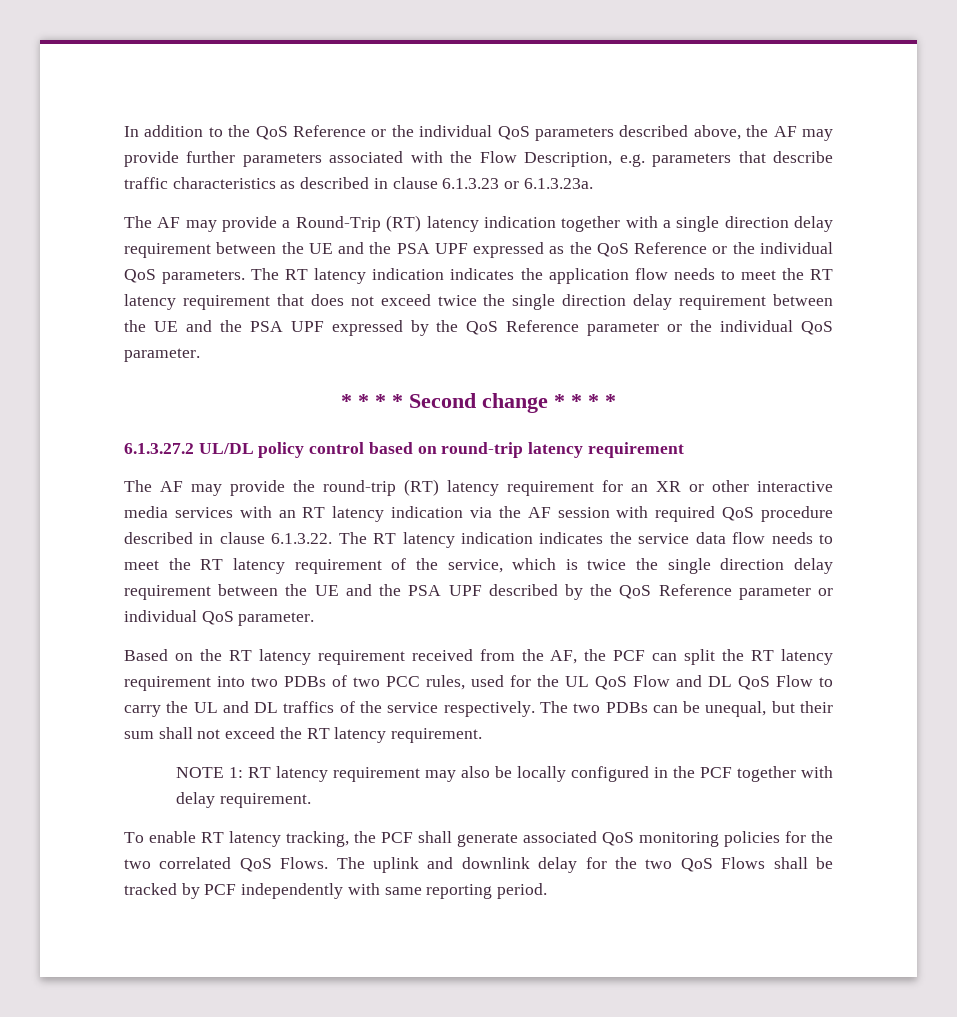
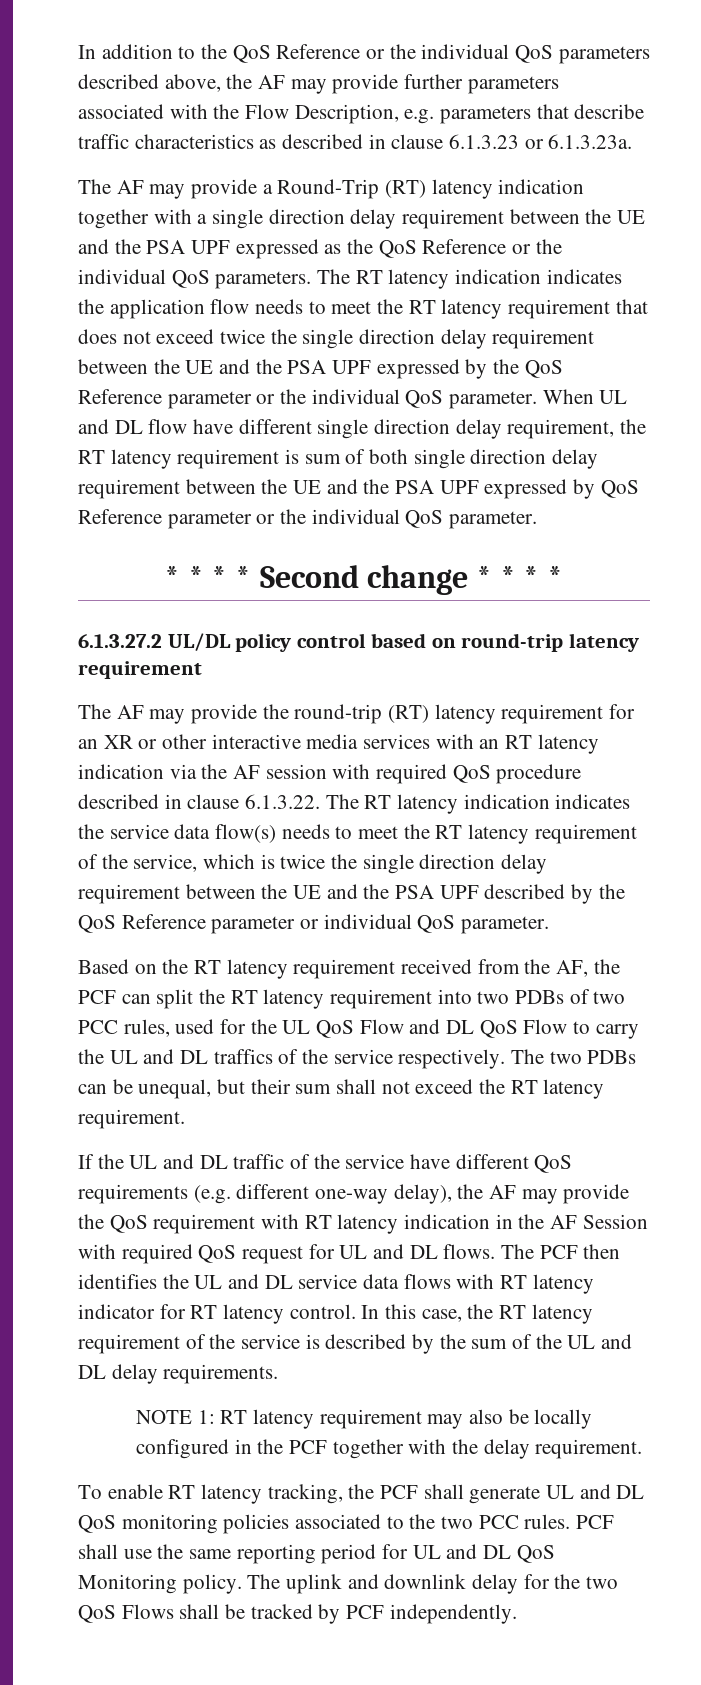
(200, 355) none -> [542,389,628,404] [78,419,647,439] [78,449,599,469] [78,479,639,499] [78,509,538,529] When UL and DL flow have different single direction delay requirement, the RT latency requirement is sum of both single direction delay requirement between the UE and the PSA UPF expressed by QoS Reference parameter or the individual QoS parameter.
[732,532,766,544] flow -> [215,824,277,843] flow(s)
(483, 735) none -> [78,1154,573,1173] [78,1184,630,1204] [78,1214,648,1234] [78,1244,621,1264] [78,1274,594,1294] [78,1304,593,1324] [78,1334,633,1354] [78,1364,279,1384] // If the UL and DL traffic of the service have different QoS requirements (e.g. different one-way delay), the AF may provide the QoS requirement with RT latency indication in the AF Session with required QoS request for UL and DL flows. The PCF then identifies the UL and DL service data flows with RT latency indicator for RT latency control. In this case, the RT latency requirement of the service is described by the sum of the UL and DL delay requirements.
(834, 772) none -> [451,1439,478,1454] the
[523,831,833,847] [124,857,329,872] associated QoS monitoring policies for the two correlated QoS Flows. -> [546,1484,645,1499] [78,1514,615,1534] [78,1544,555,1564] [78,1574,242,1594] UL and DL QoS monitoring policies associated to the two PCC rules. PCF shall use the same reporting period for UL and DL QoS Monitoring policy.
[241,883,548,899] independently with same reporting period. -> [389,1604,517,1624] independently.

